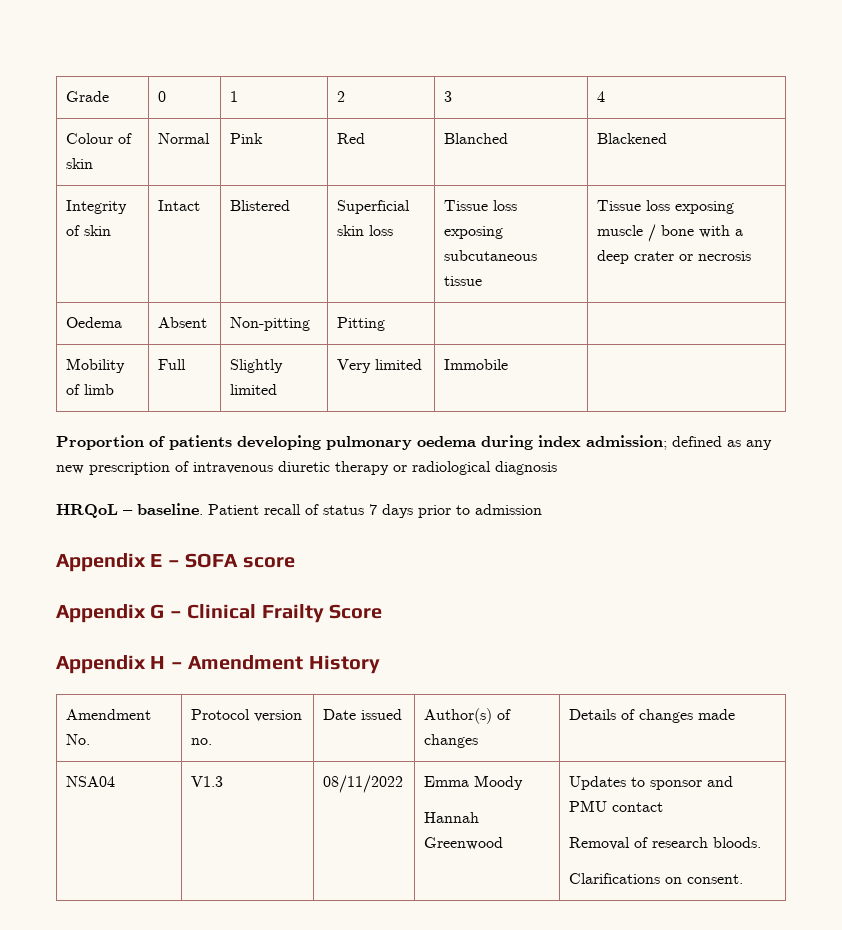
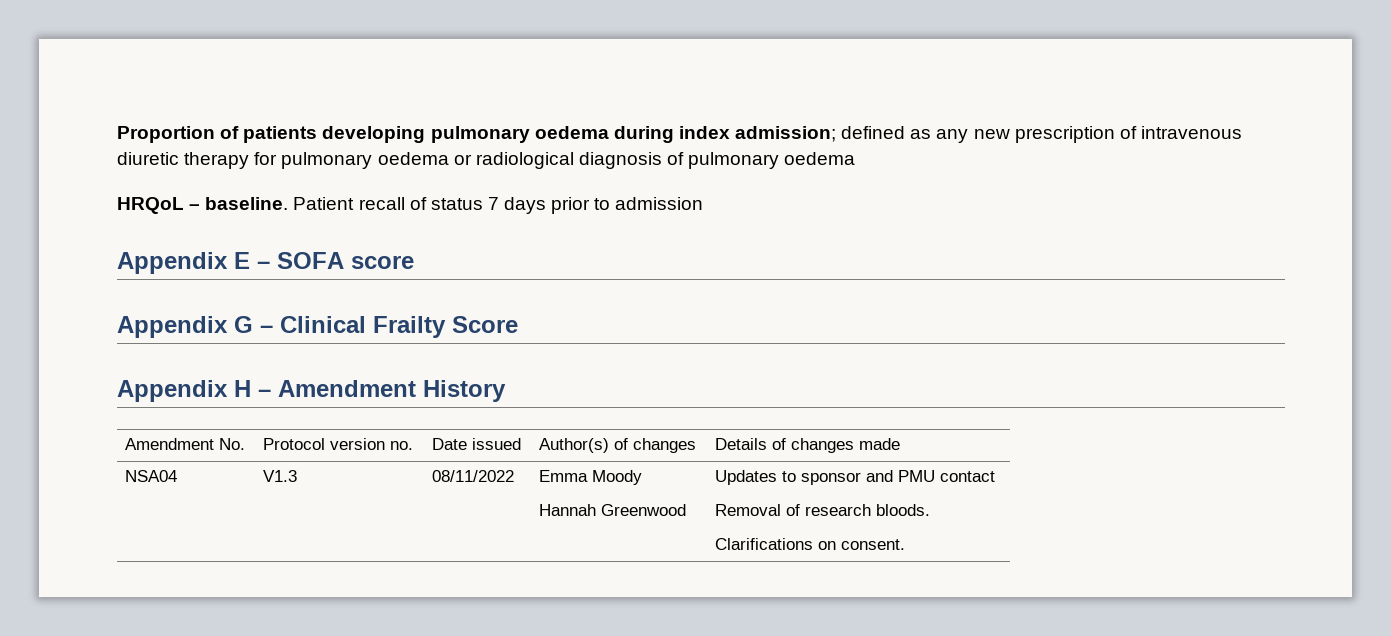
[66,91,110,102] [158,91,167,102] [230,91,239,102] [337,91,346,102] [444,91,453,102] [597,91,606,102] [66,133,133,144] [66,158,94,169] [158,133,211,144] [230,133,264,144] [337,133,366,144] [444,133,509,144] [597,133,668,144] [66,200,128,214] [66,225,112,236] [158,200,201,211] [230,200,291,211] [337,200,411,214] [337,225,394,236] [444,200,518,211] [444,226,504,239] [444,250,538,261] [444,276,483,286] [597,200,735,214] [597,224,744,242] [597,250,752,264] [66,317,123,328] [158,317,208,328] [230,317,311,331] [337,317,386,331] [66,358,126,373] [66,384,115,395] [158,359,187,370] [230,359,284,373] [230,384,278,395] [337,359,423,373] [444,359,509,370] Grade | 0 | 1 | 2 | 3 | 4 // Colour of skin | Normal | Pink | Red | Blanched | Blackened // Integrity of skin | Intact | Blistered | Superficial skin loss | Tissue loss exposing subcutaneous tissue | Tissue loss exposing muscle / bone with a deep crater or necrosis // Oedema | Absent | Non-pitting | Pitting | | // Mobility of limb | Full | Slightly limited | Very limited | Immobile | // -> (117, 134) none
(389, 468) none -> [254,152,449,169] for pulmonary oedema
(557, 468) none -> [667,152,856,169] of pulmonary oedema

